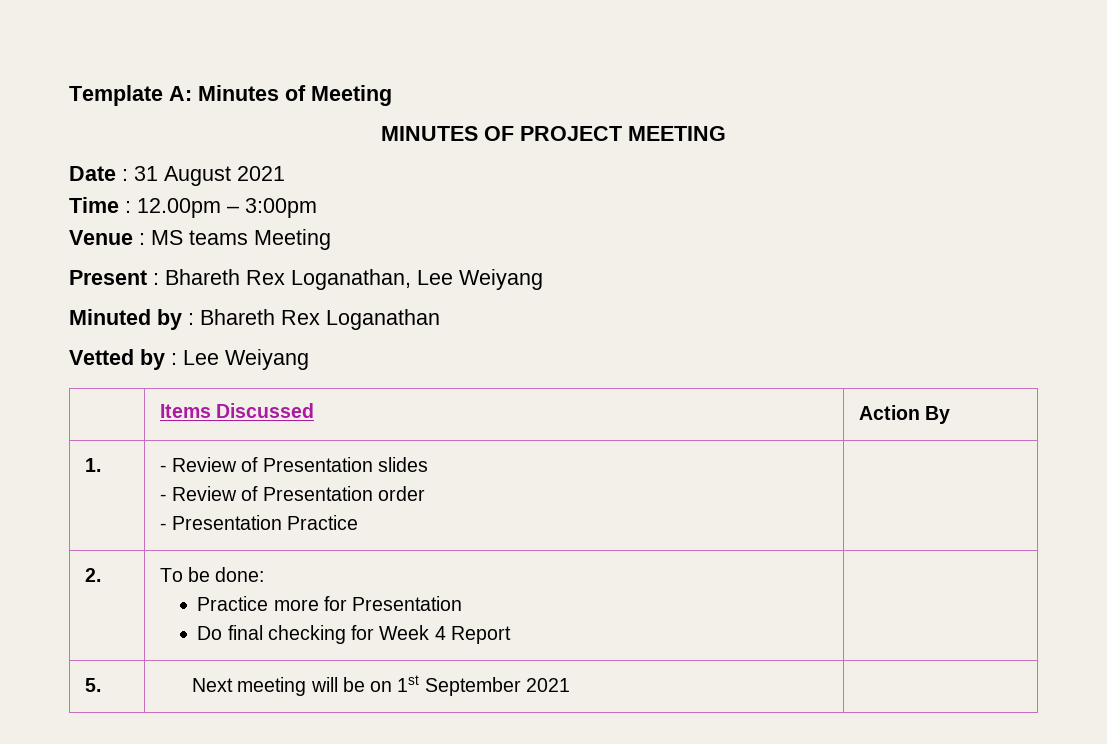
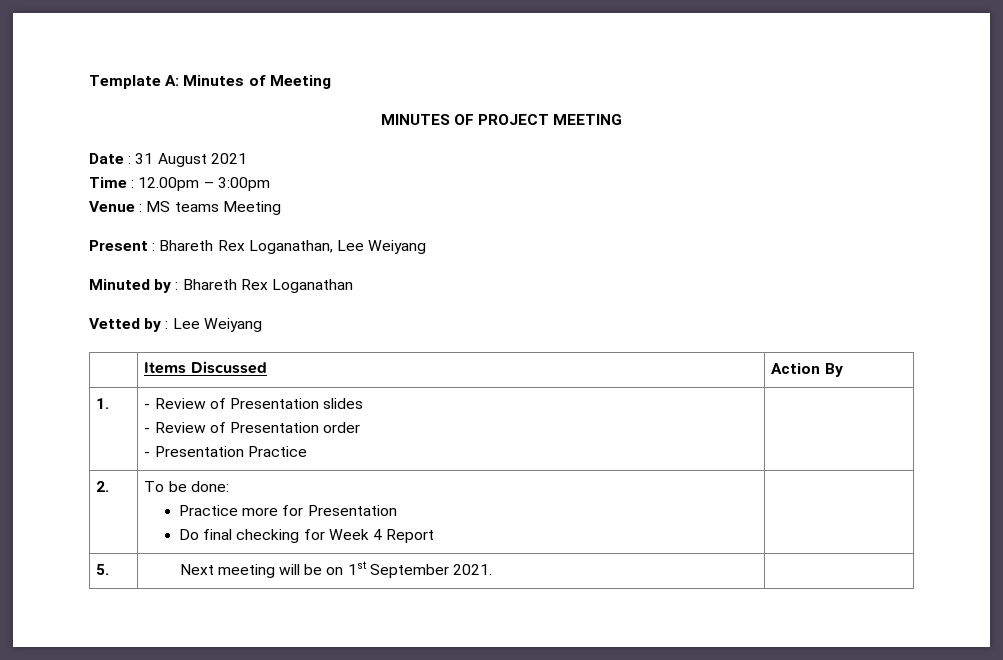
[525,678,570,692] 2021 -> [453,564,493,575] 2021.

